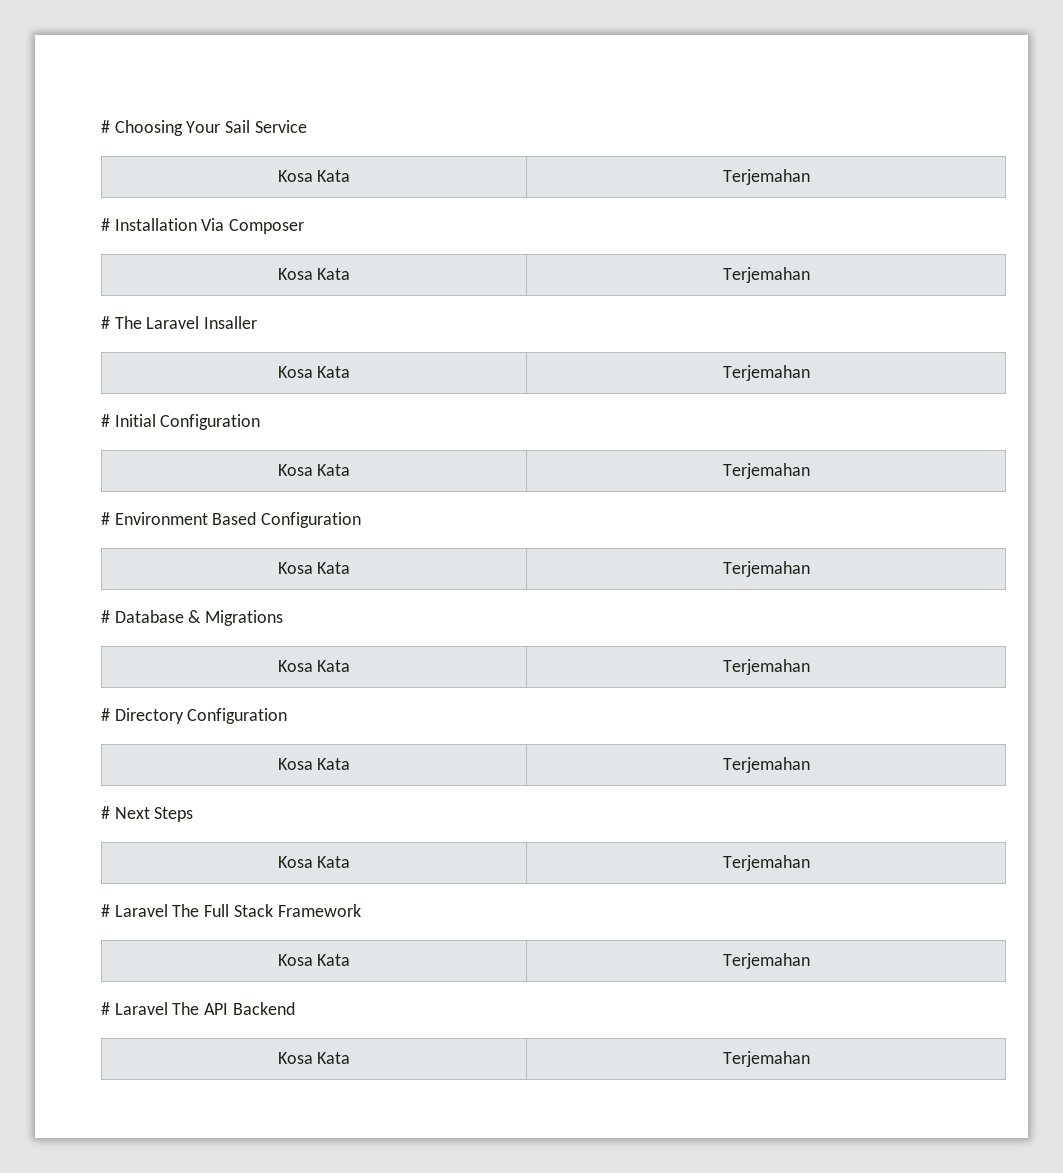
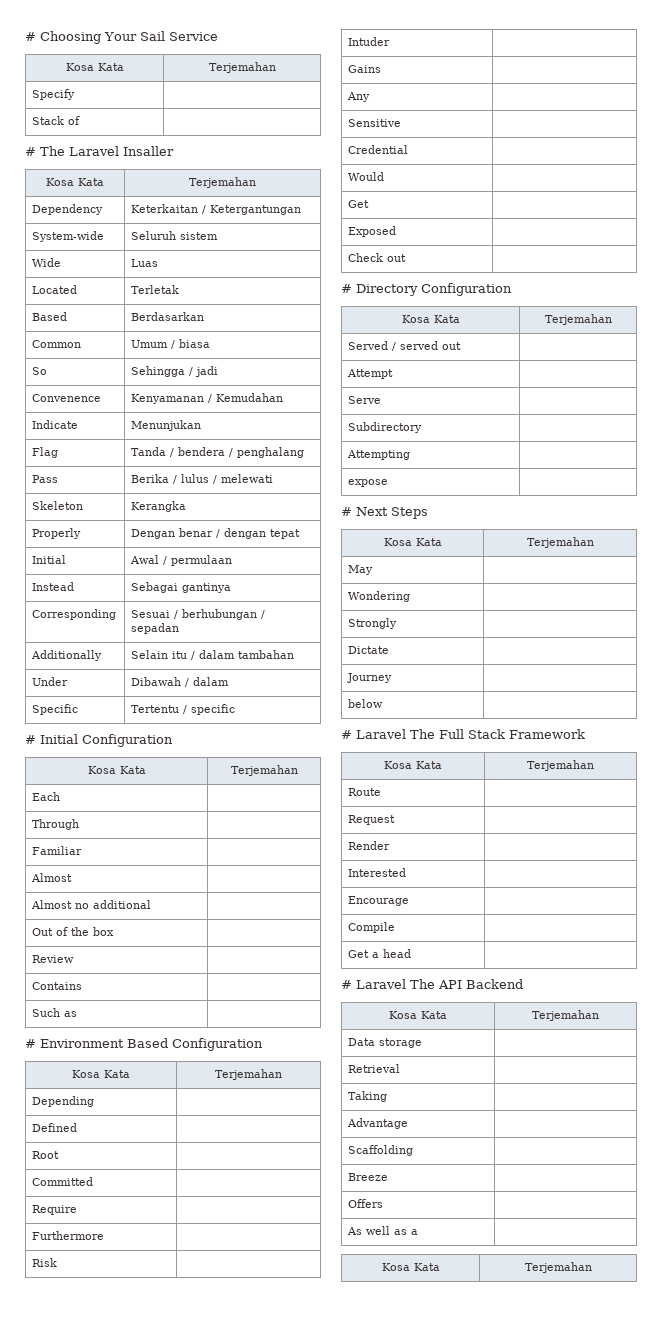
[101,218,305,234] [277,268,351,280] [722,267,810,283] // # Installation Via Composer // Kosa Kata | Terjemahan -> [32,89,76,100] [32,116,81,125] // Specify | // Stack of |
(810, 373) none -> [32,204,104,215] [131,204,302,215] [32,231,105,242] [131,231,219,240] [32,258,62,267] [131,259,159,267] [32,285,78,294] [131,285,180,294] [32,312,68,321] [131,312,205,321] [32,340,82,348] [131,339,211,349] [32,367,48,375] [131,366,219,377] [32,394,102,402] [131,393,284,404] [32,420,79,429] [131,420,202,431] [32,447,59,458] [131,447,305,458] [32,475,59,483] [131,474,274,484] [32,501,84,510] [131,501,187,512] [32,528,82,539] [131,528,301,539] [32,555,67,564] [130,555,233,566] [32,582,75,591] [131,582,232,593] [32,609,117,620] [131,609,266,620] [131,623,180,634] [31,650,103,661] [131,650,295,660] [32,677,69,686] [131,677,230,687] [32,704,79,715] [131,704,236,715] // Dependency | Keterkaitan / Ketergantungan // System-wide | Seluruh sistem // Wide | Luas // Located | Terletak // Based | Berdasarkan // Common | Umum / biasa // So | Sehingga / jadi // Convenence | Kenyamanan / Kemudahan // Indicate | Menunjukan // Flag | Tanda / bendera / penghalang // Pass | Berika / lulus / melewati // Skeleton | Kerangka // Properly | Dengan benar / dengan tepat // Initial | Awal / permulaan // Instead | Sebagai gantinya // Corresponding | Sesuai / berhubungan / sepadan // Additionally | Selain itu / dalam tambahan // Under | Dibawah / dalam // Specific | Tertentu / specific
(810, 471) none -> [32,792,61,801] [32,819,80,830] [32,846,83,855] [31,873,73,882] [31,900,152,909] [32,927,115,936] [32,955,75,963] [32,982,83,990] [32,1008,78,1017] // Each | // Through | // Familiar | // Almost | // Almost no additional | // Out of the box | // Review | // Contains | // Such as |
[101,610,284,626] [277,660,351,672] [722,659,810,675] // # Database & Migrations // Kosa Kata | Terjemahan -> [32,1096,95,1107] [32,1123,78,1132] [32,1151,60,1159] [32,1177,94,1186] [32,1205,78,1215] [32,1231,105,1240] [32,1258,58,1267] [348,37,391,46] [348,65,382,73] [347,92,371,102] [348,119,402,127] [348,145,409,154] [348,172,385,181] [348,200,370,208] [348,226,397,237] [348,253,407,262] // Depending | // Defined | // Root | // Committed | // Require | // Furthermore | // Risk | // Intuder | // Gains | // Any | // Sensitive | // Credential | // Would | // Get | // Exposed | // Check out |
(810, 765) none -> [348,341,462,351] [347,369,394,379] [348,396,382,404] [348,422,423,433] [347,450,411,460] [348,479,389,487] // Served / served out | // Attempt | // Serve | // Subdirectory | // Attempting | // expose |
(810, 863) none -> [348,565,374,575] [348,591,411,602] [348,618,398,629] [348,646,390,654] [347,673,393,683] [348,699,384,708] // May | // Wondering | // Strongly | // Dictate | // Journey | // below |
(810, 961) none -> [348,788,382,796] [348,815,396,825] [348,841,391,850] [348,868,407,877] [348,896,410,906] [348,922,396,933] [348,949,412,958] // Route | // Request | // Render | // Interested | // Encourage | // Compile | // Get a head |
(810, 1059) none -> [348,1038,423,1048] [348,1064,401,1073] [348,1091,388,1102] [347,1118,409,1129] [348,1145,414,1156] [348,1173,389,1181] [348,1199,384,1208] [347,1226,419,1235] [381,1263,440,1271] [524,1262,592,1273] // Data storage | // Retrieval | // Taking | // Advantage | // Scaffolding | // Breeze | // Offers | // As well as a | // Kosa Kata | Terjemahan

